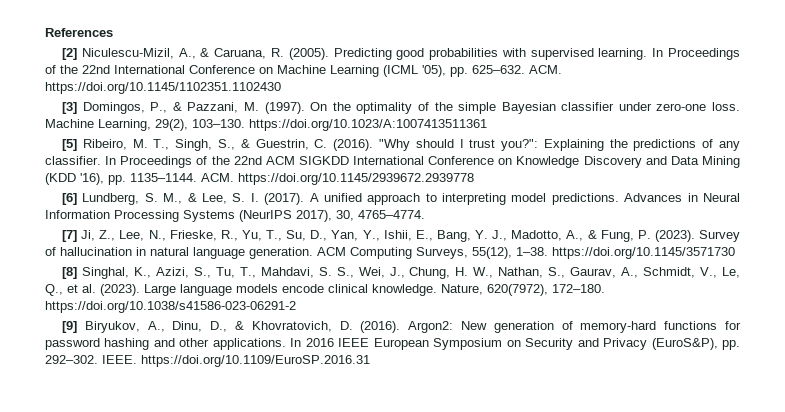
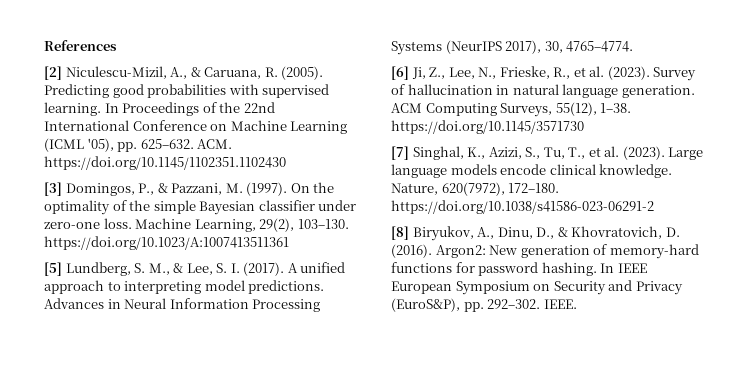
[82,139,740,151] [45,156,740,168] [45,173,474,185] [62,193,78,205] Ribeiro, M. T., Singh, S., & Guestrin, C. (2016). "Why should I trust you?": Explaining the predictions of any classifier. In Proceedings of the 22nd ACM SIGKDD International Conference on Knowledge Discovery and Data Mining (KDD '16), pp. 1135–1144. ACM. https://doi.org/10.1145/2939672.2939778 // [6] -> (62, 269) none
[62,230,78,242] [7] -> [391,66,409,80] [6]
[241,230,651,242] Yu, T., Su, D., Yan, Y., Ishii, E., Bang, Y. J., Madotto, A., & Fung, P. -> [573,66,605,77] et al.
[62,267,78,279] [8] -> [391,146,409,160] [7]
[260,267,741,279] [45,284,63,296] Mahdavi, S. S., Wei, J., Chung, H. W., Nathan, S., Gaurav, A., Schmidt, V., Le, Q., -> (586, 153) none
[62,321,78,333] [9] -> [391,226,409,240] [8]
[104,338,334,350] hashing and other applications. In 2016 -> [541,262,615,276] hashing. In
[141,355,370,367] https://doi.org/10.1109/EuroSP.2016.31 -> (577, 304) none

